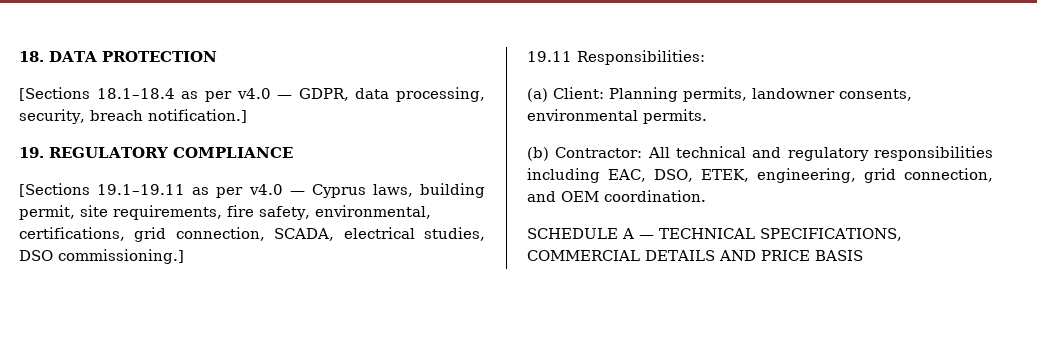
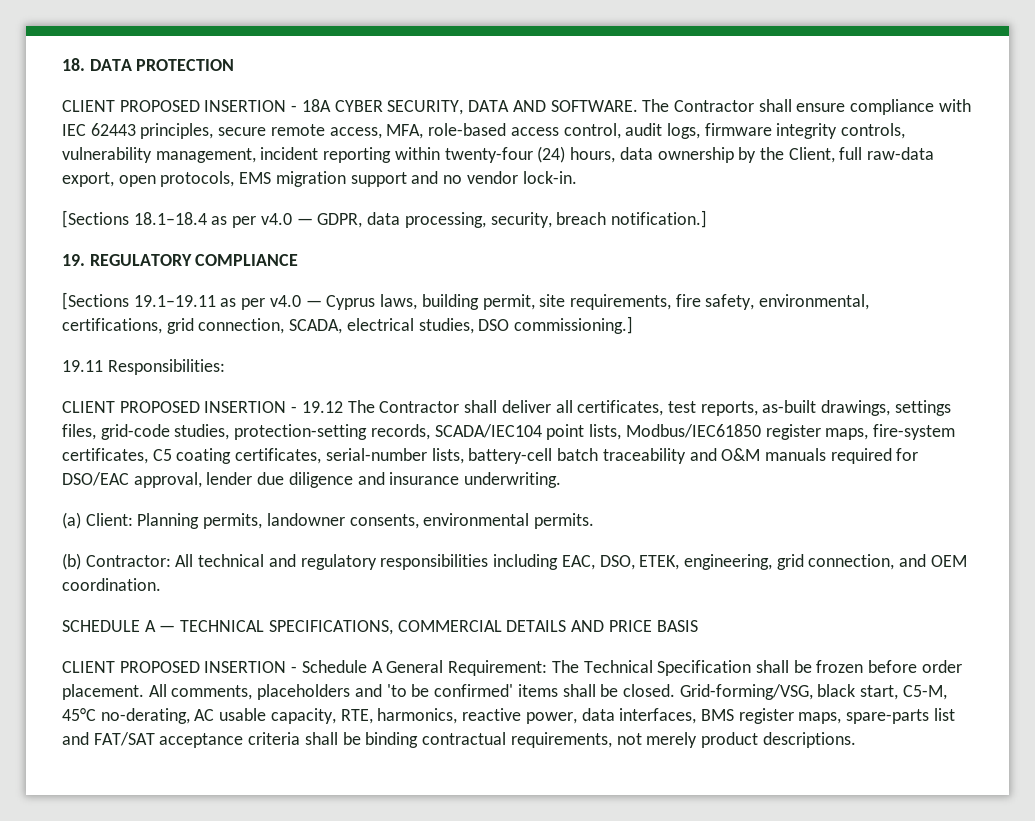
(217, 56) none -> [62,99,971,115] [62,123,906,139] [62,146,935,163] [62,171,577,187] // CLIENT PROPOSED INSERTION - 18A CYBER SECURITY, DATA AND SOFTWARE. The Contractor shall ensure compliance with IEC 62443 principles, secure remote access, MFA, role-based access control, audit logs, firmware integrity controls, vulnerability management, incident reporting within twenty-four (24) hours, data ownership by the Client, full raw-data export, open protocols, EMS migration support and no vendor lock-in.
(705, 57) none -> [62,400,951,416] [62,424,955,440] [62,448,919,464] [62,472,562,488] // CLIENT PROPOSED INSERTION - 19.12 The Contractor shall deliver all certificates, test reports, as-built drawings, settings files, grid-code studies, protection-setting records, SCADA/IEC104 point lists, Modbus/IEC61850 register maps, fire-system certificates, C5 coating certificates, serial-number lists, battery-cell batch traceability and O&M manuals required for DSO/EAC approval, lender due diligence and insurance underwriting.
(863, 255) none -> [62,660,962,676] [62,684,947,700] [62,708,955,724] [62,732,856,748] // CLIENT PROPOSED INSERTION - Schedule A General Requirement: The Technical Specification shall be frozen before order placement. All comments, placeholders and 'to be confirmed' items shall be closed. Grid-forming/VSG, black start, C5-M, 45°C no-derating, AC usable capacity, RTE, harmonics, reactive power, data interfaces, BMS register maps, spare-parts list and FAT/SAT acceptance criteria shall be binding contractual requirements, not merely product descriptions.

